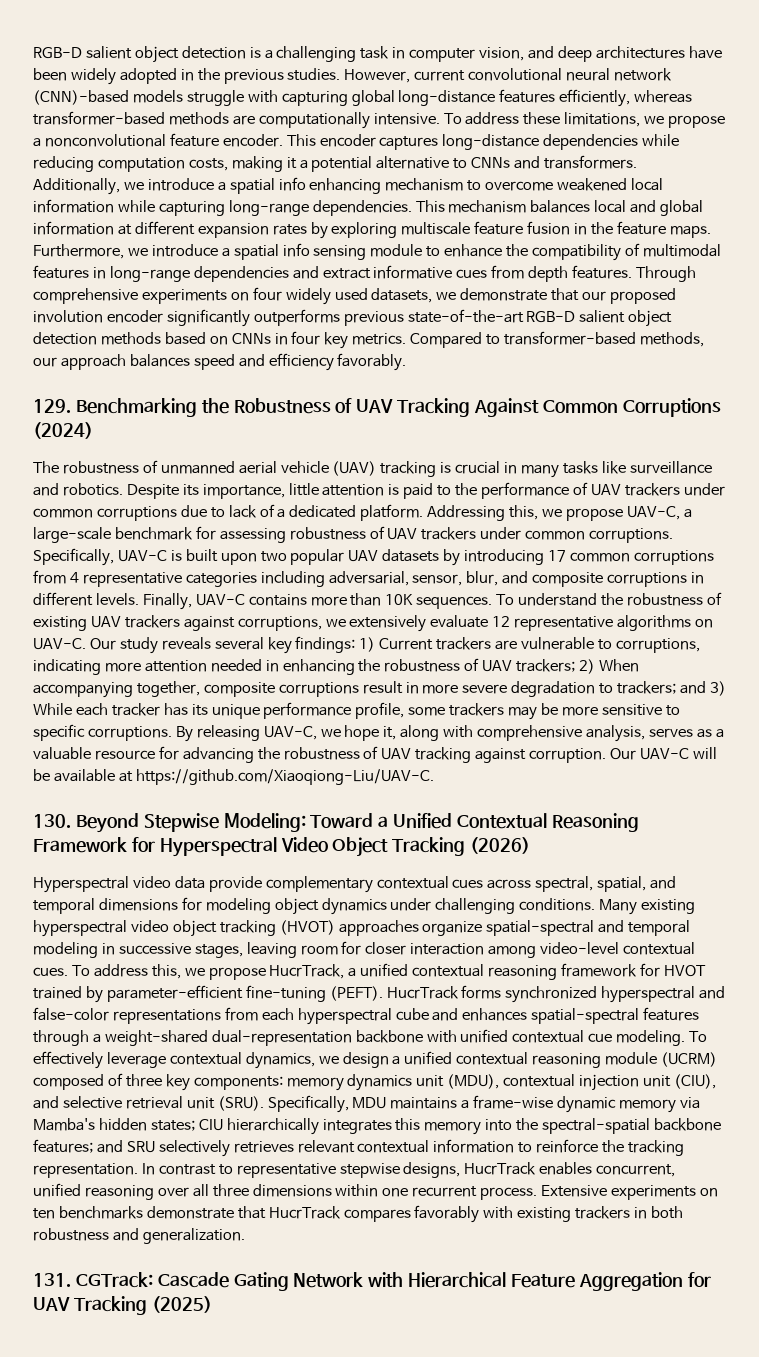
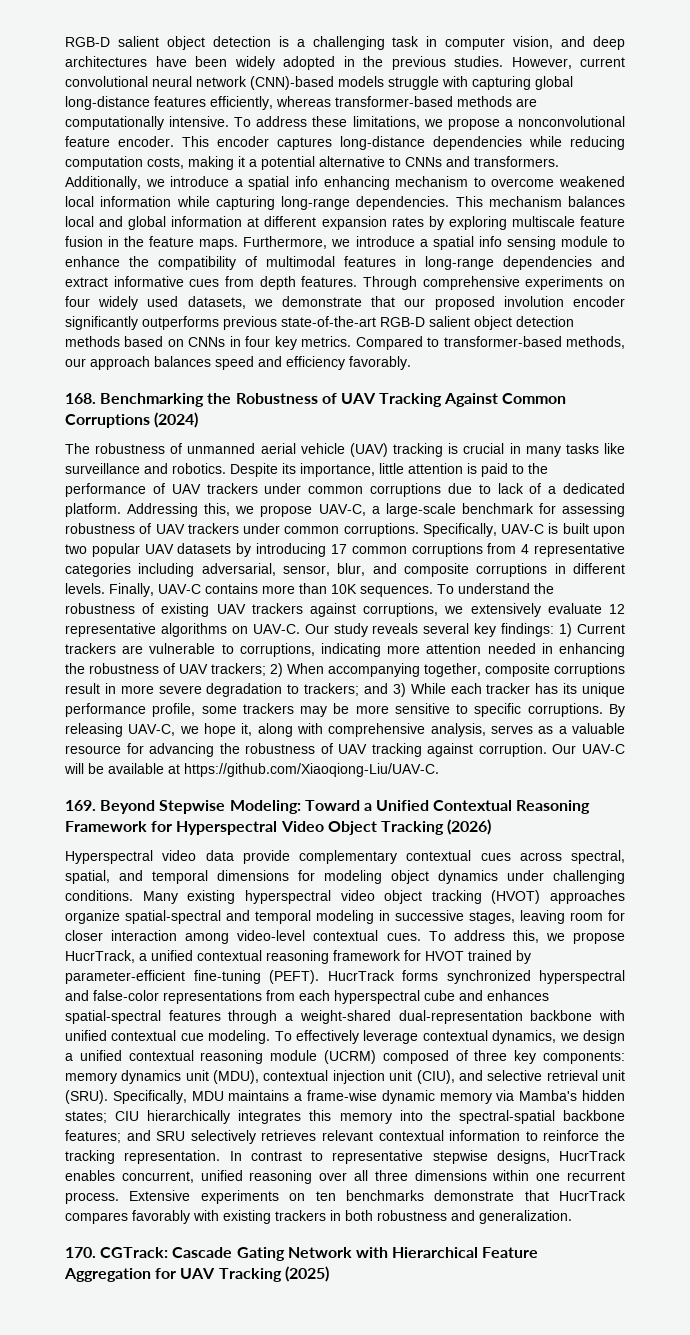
[33,399,71,413] 129. -> [65,393,96,404] 168.
[33,814,71,828] 130. -> [65,800,96,811] 169.
[33,1273,71,1287] 131. -> [65,1247,96,1258] 170.

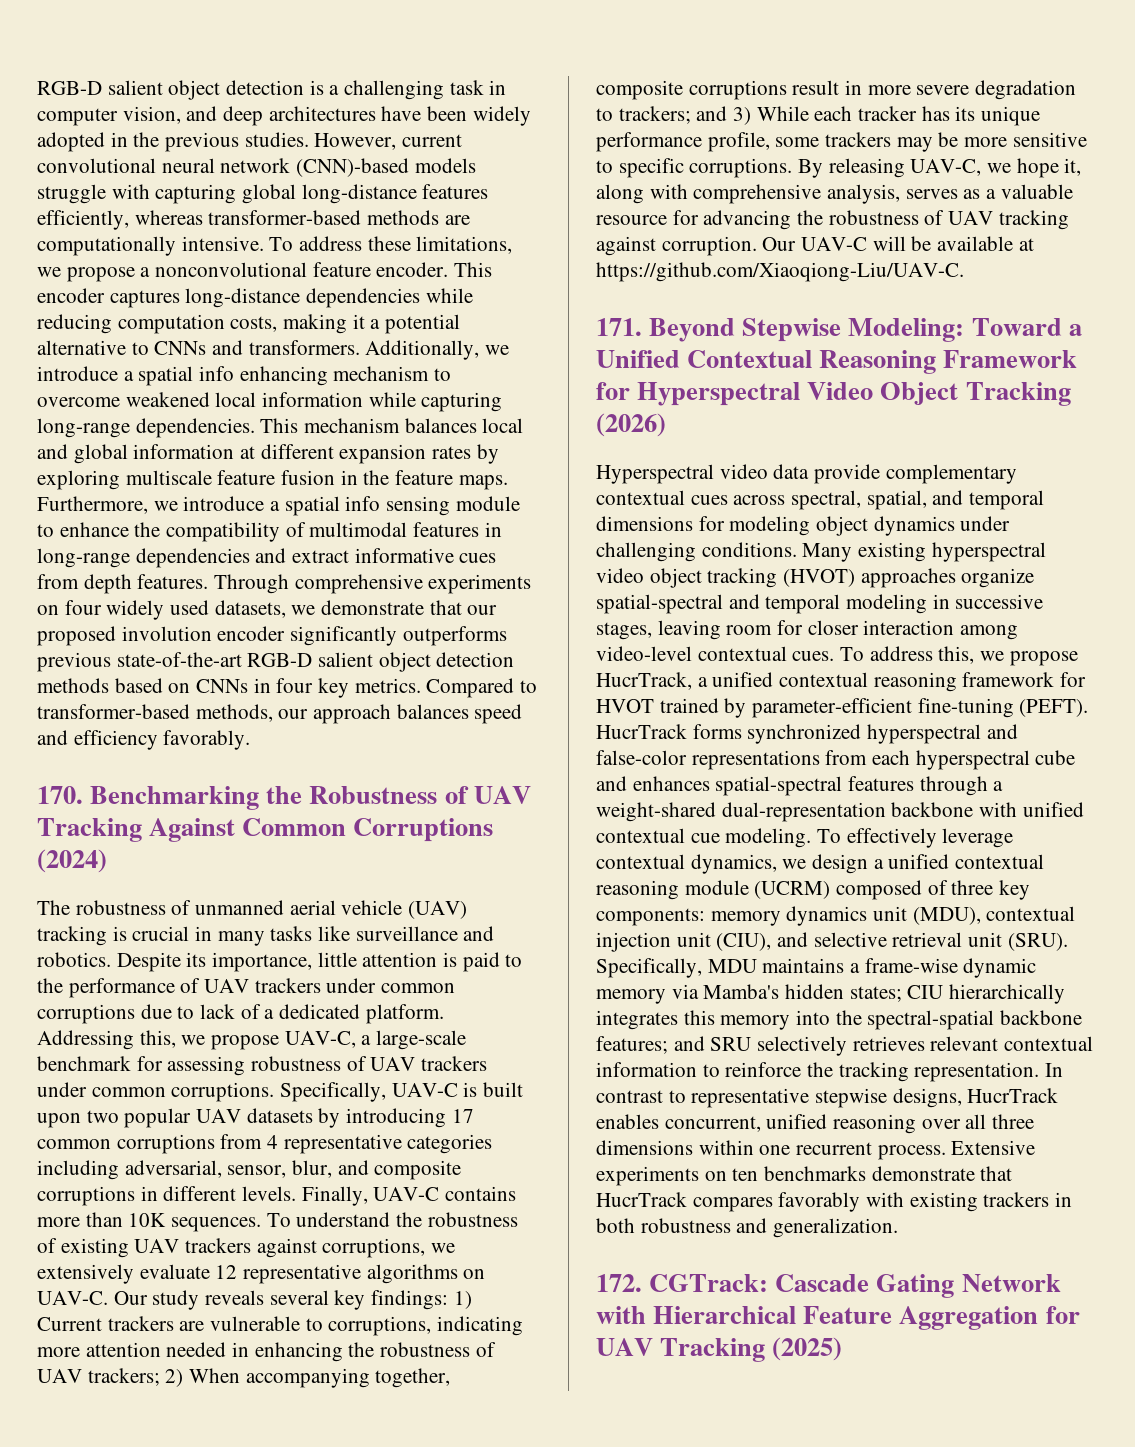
[65,393,96,404] 168. -> [37,786,83,804] 170.
[65,800,96,811] 169. -> [596,318,642,336] 171.
[65,1247,96,1258] 170. -> [596,1274,642,1292] 172.

